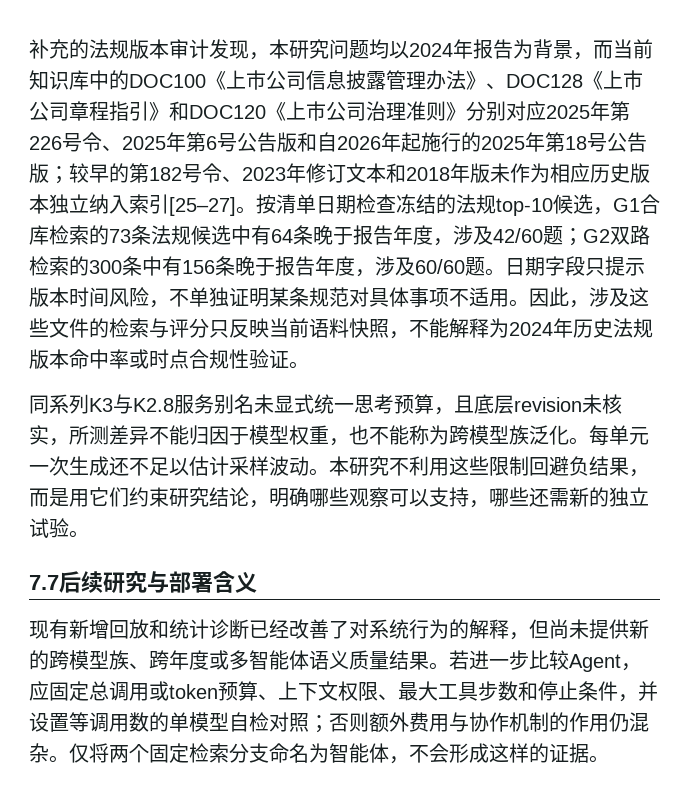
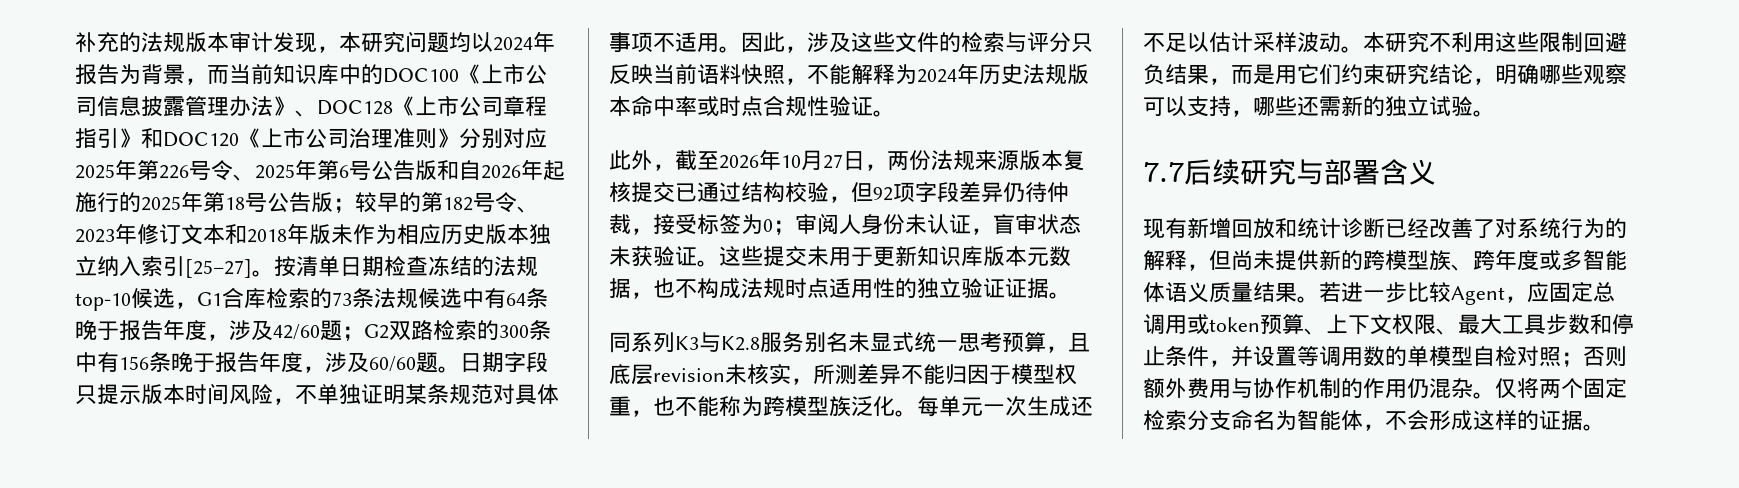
(309, 365) none -> [609,149,1085,171] [609,181,1069,203] [609,213,1081,235] [609,246,1071,267] [609,278,1071,299] // 此外，截至2026年10月27日，两份法规来源版本复核提交已通过结构校验，但92项字段差异仍待仲裁，接受标签为0；审阅人身份未认证，盲审状态未获验证。这些提交未用于更新知识库版本元数据，也不构成法规时点适用性的独立验证证据。

